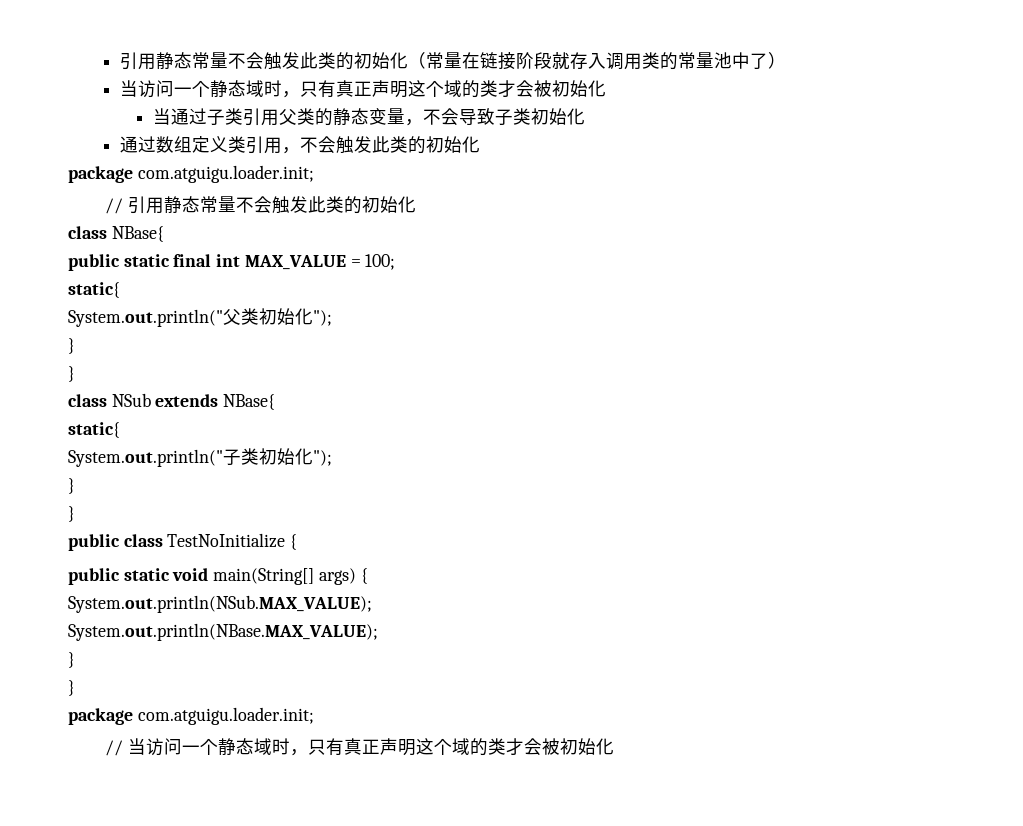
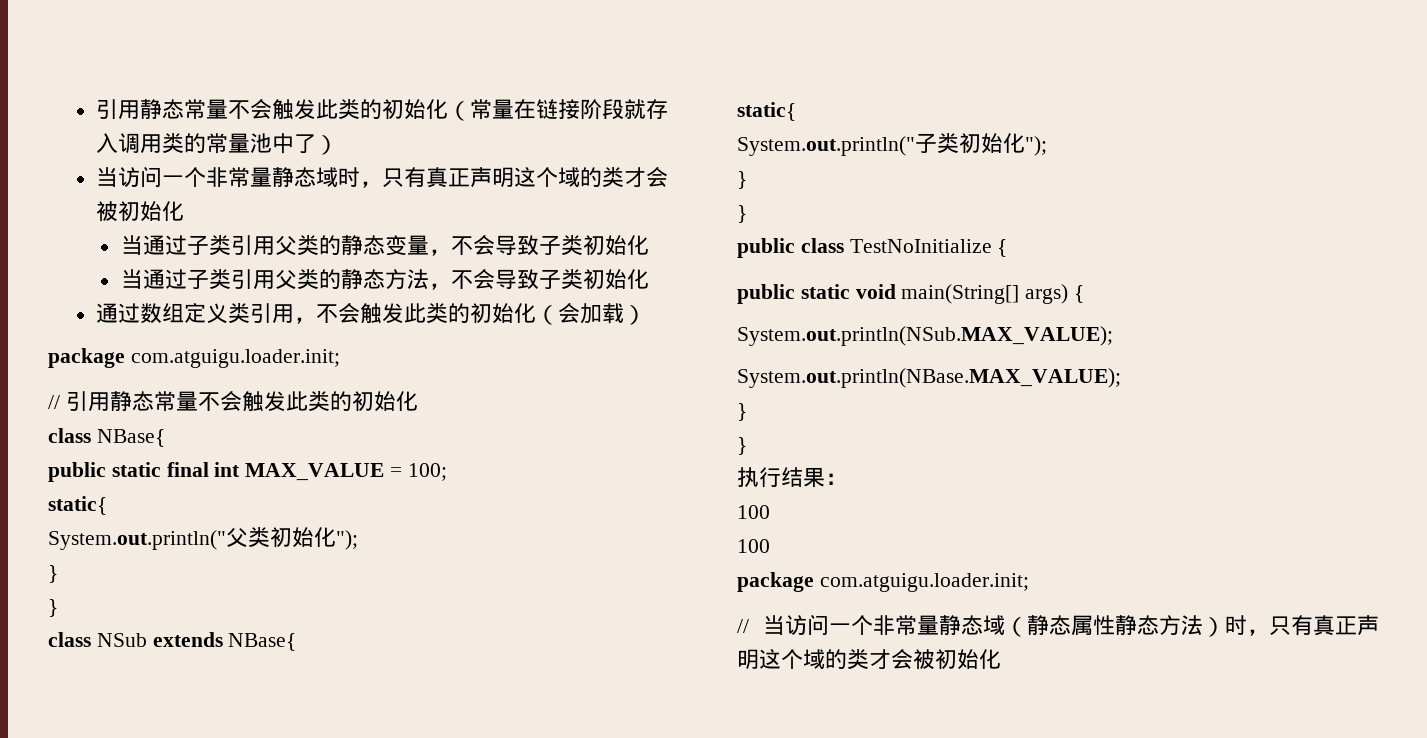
(211, 88) none -> [206,167,273,188] 非常量
(585, 116) none -> [120,269,649,290] // 当通过子类引用父类的静态方法，不会导致子类初始化
(481, 144) none -> [536,303,647,325] （会加载）
(75, 688) none -> [737,467,847,488] [737,505,770,519] [737,539,770,553] // 执行结果： // 100 // 100
[217,738,272,755] 静态域 -> [873,615,1225,637] 非常量静态域（静态属性静态方法）

